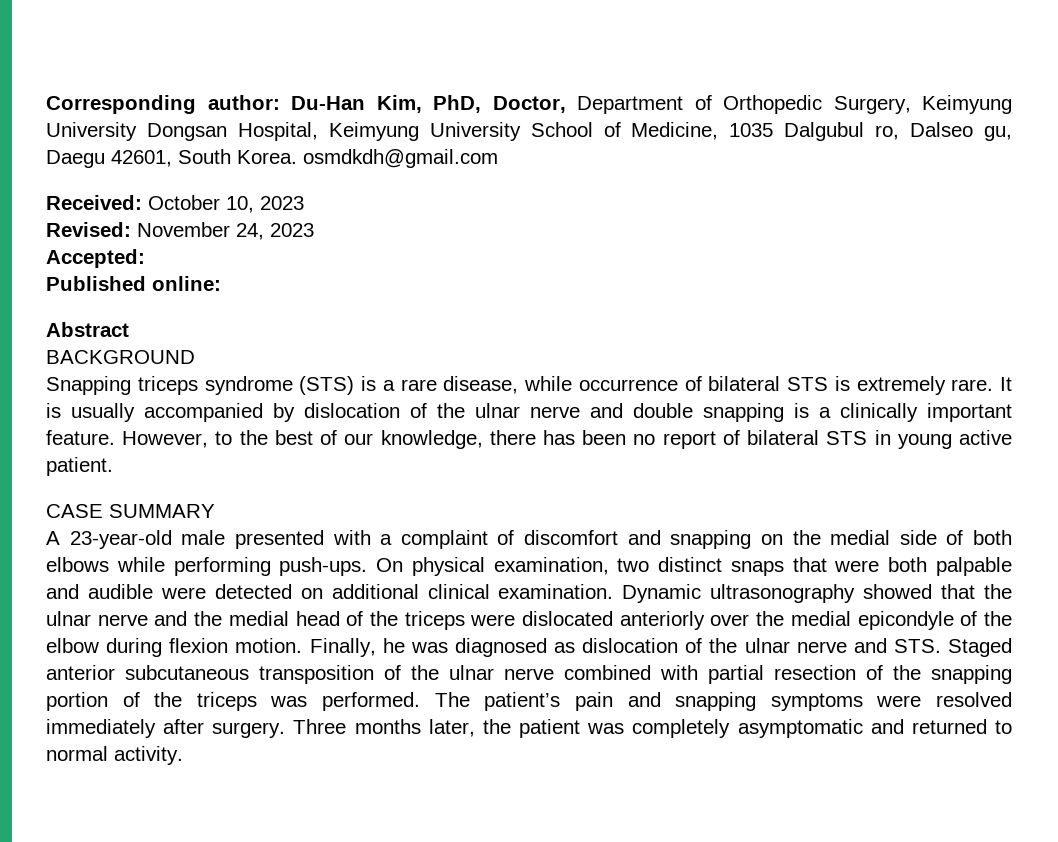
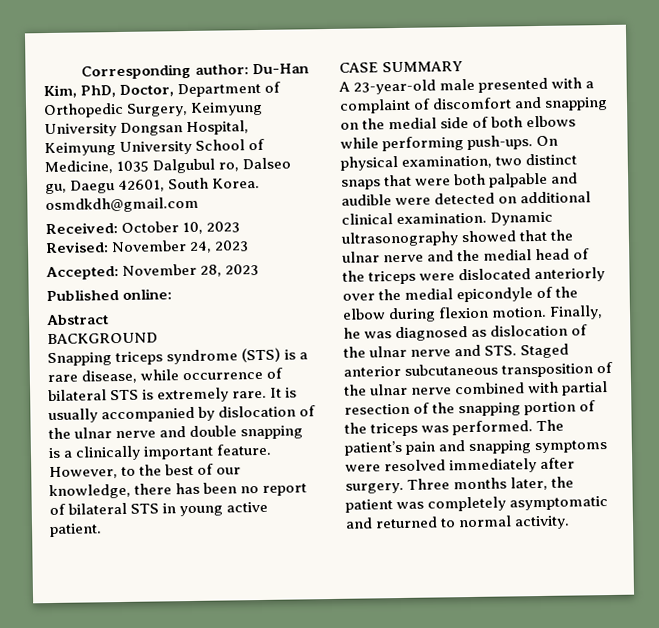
(145, 258) none -> [122,263,260,277] November 28, 2023

